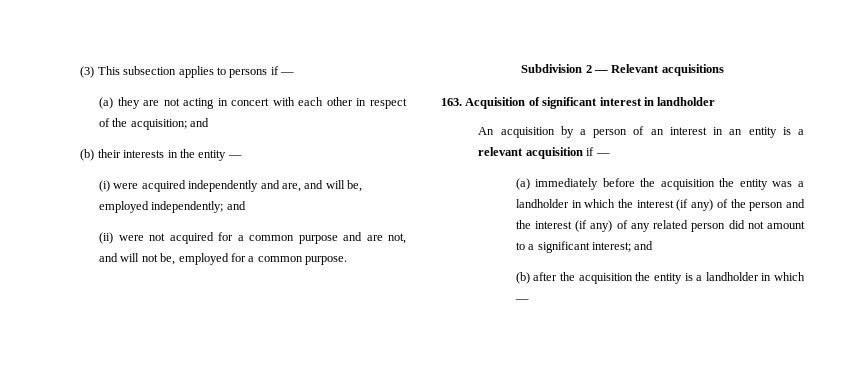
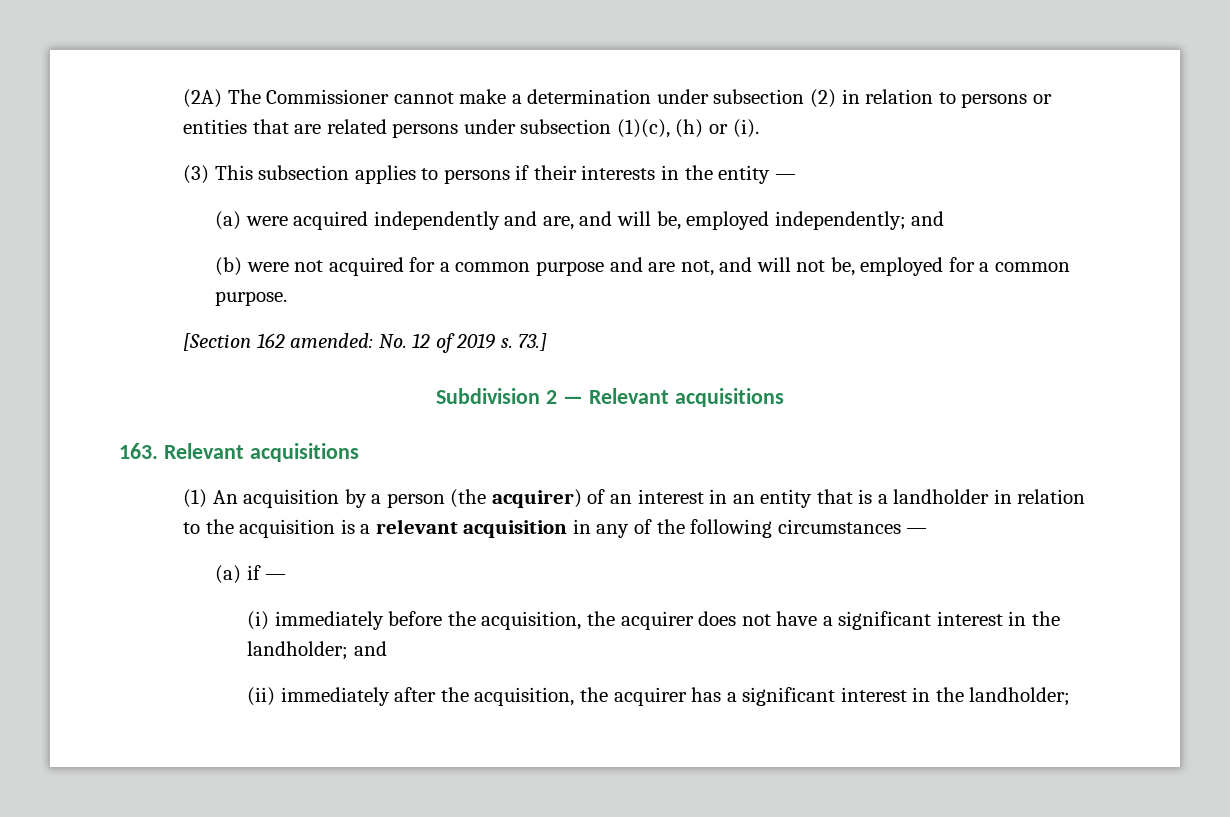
(80, 72) none -> [183,89,1052,108] [183,119,759,138] (2A) The Commissioner cannot make a determination under subsection (2) in relation to persons or entities that are related persons under subsection (1)(c), (h) or (i). //
[280,72,295,75] [99,97,407,109] [99,118,210,130] [80,149,95,161] — // (a) they are not acting in concert with each other in respect of the acquisition; and // (b) -> (530, 172) none
[99,180,111,192] (i) -> [215,211,242,230] (a)
[99,232,114,244] (ii) -> [215,257,243,276] (b)
(348, 260) none -> [183,333,548,353] // [Section 162 amended: No. 12 of 2019 s. 73.]
[465,97,716,109] Acquisition of significant interest in landholder // -> [163,443,359,462] [183,489,208,508] Relevant acquisitions // (1)
(628, 133) none -> [450,489,582,508] (the acquirer)
[782,127,805,135] [478,147,610,159] [515,178,530,190] is a relevant acquisition if — // (a) -> [816,489,1086,504] [183,519,928,538] [215,565,287,584] [247,611,270,630] that is a landholder in relation to the acquisition is a relevant acquisition in any of the following circumstances — // (a) if — // (i)
[660,178,804,190] [515,199,806,211] [515,220,805,232] [515,241,654,253] [515,272,805,284] [514,299,529,302] acquisition the entity was a landholder in which the interest (if any) of the person and the interest (if any) of any related person did not amount to a significant interest; and // (b) after the acquisition the entity is a landholder in which — -> [481,611,1060,630] [247,641,387,660] [247,687,1071,706] acquisition, the acquirer does not have a significant interest in the landholder; and // (ii) immediately after the acquisition, the acquirer has a significant interest in the landholder;

